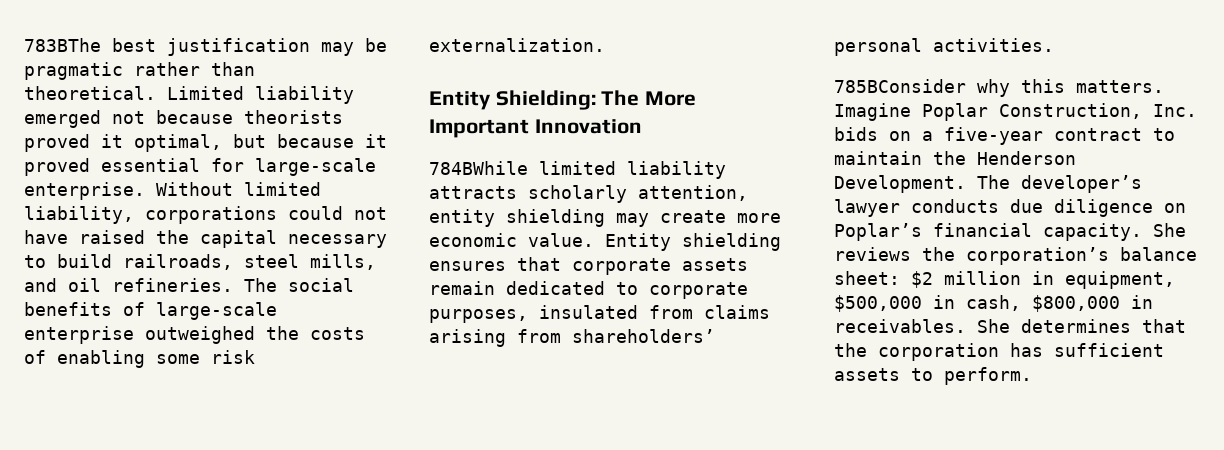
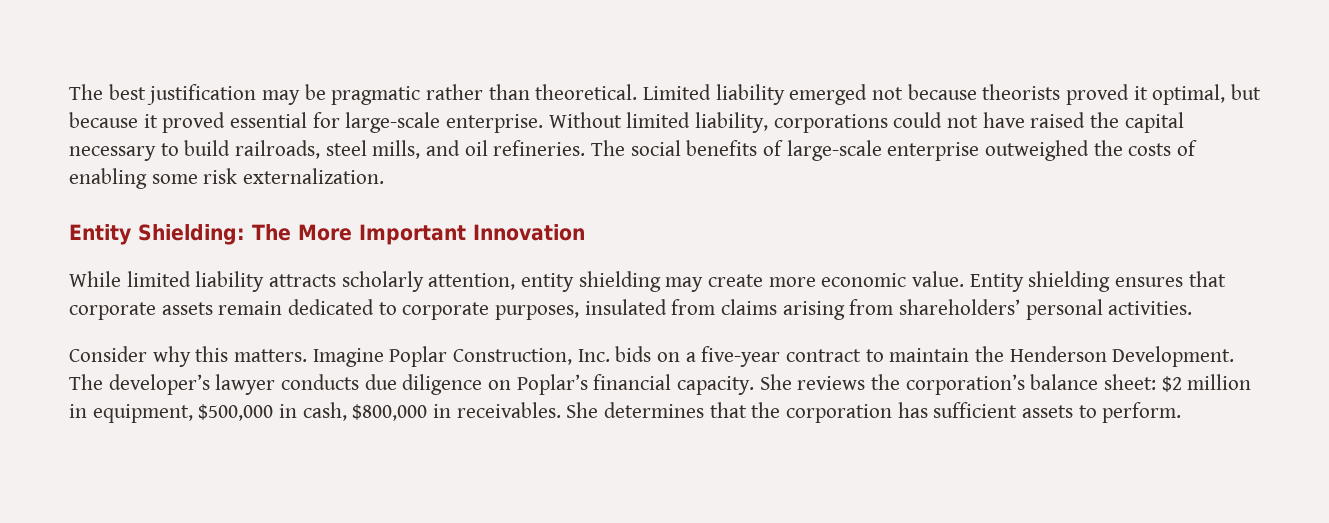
[24,38,101,52] 783BThe -> [69,84,103,100] The
[429,161,528,175] 784BWhile -> [69,271,121,287] While
[834,79,966,93] 785BConsider -> [69,346,147,362] Consider

